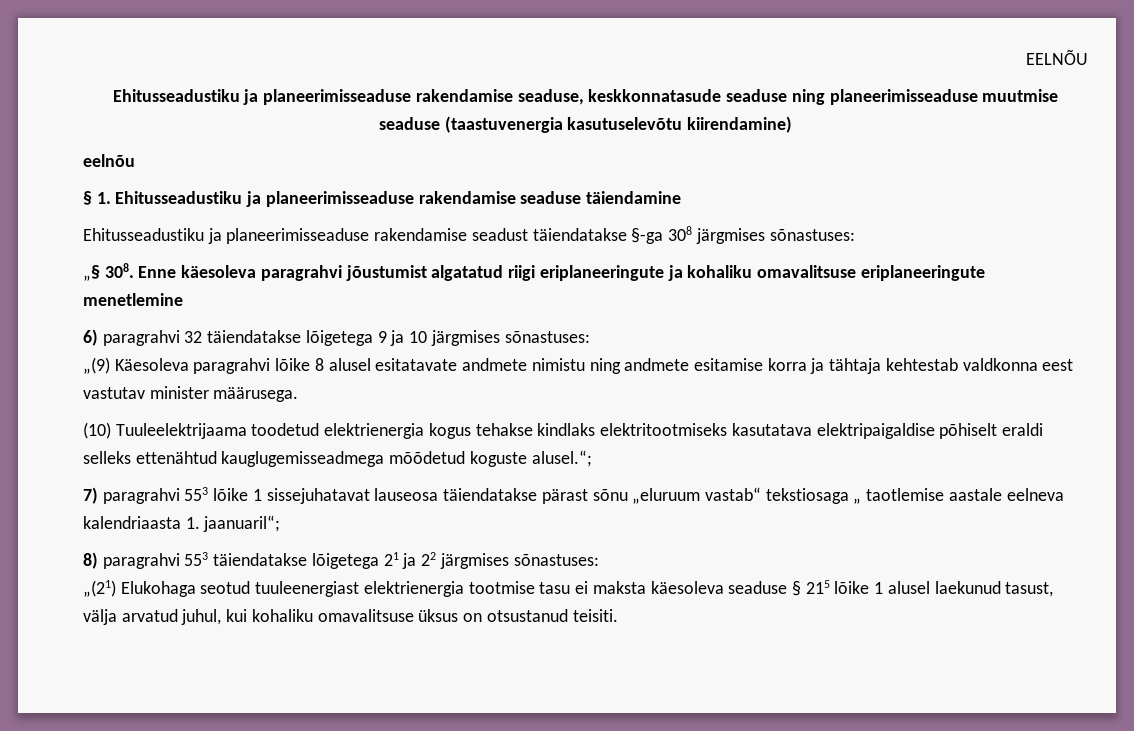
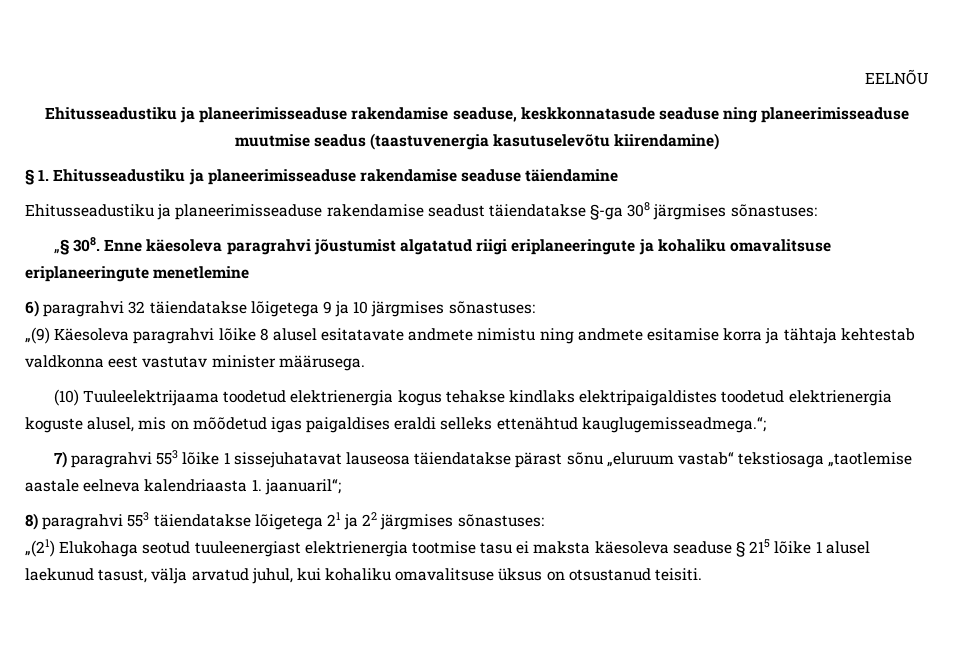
[378,117,440,130] seaduse -> [313,134,366,147] seadus
[83,154,135,167] // eelnõu -> (720, 141) none
[600,423,1043,439] [83,450,592,467] elektritootmiseks kasutatava elektripaigaldise põhiselt eraldi selleks ettenähtud kauglugemisseadmega mõõdetud koguste alusel.“; -> [579,390,892,406] [25,417,766,433] elektripaigaldistes toodetud elektrienergia koguste alusel, mis on mõõdetud igas paigaldises eraldi selleks ettenähtud kauglugemisseadmega.“;
[853,488,945,504] „ taotlemise -> [828,452,913,467] „taotlemise

